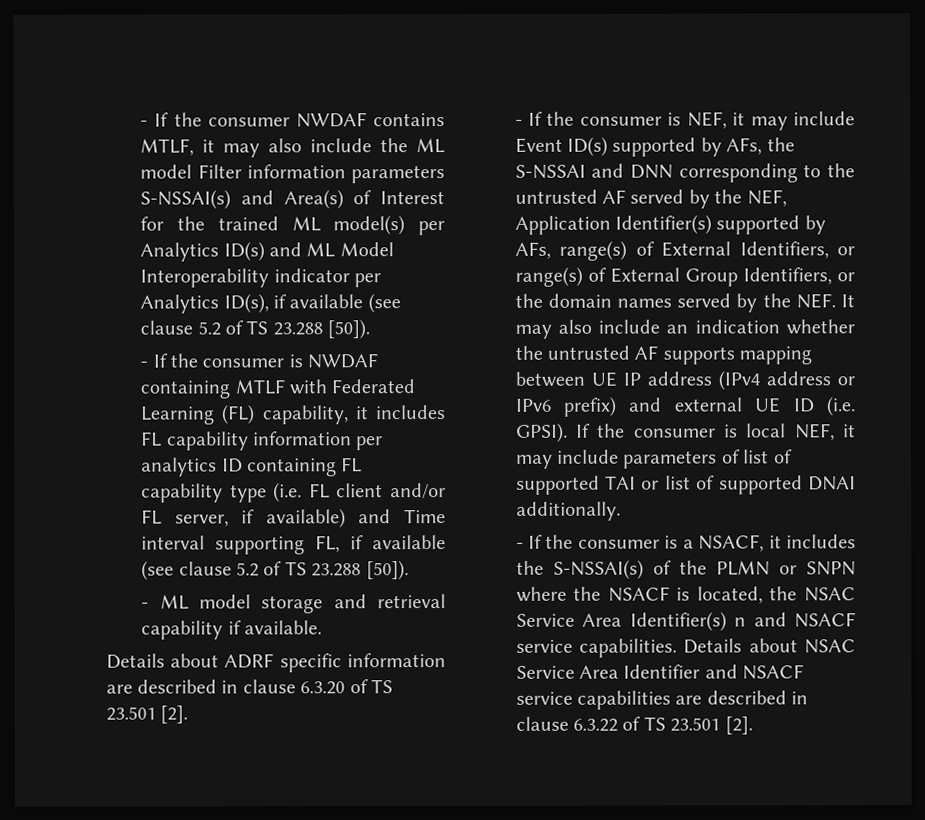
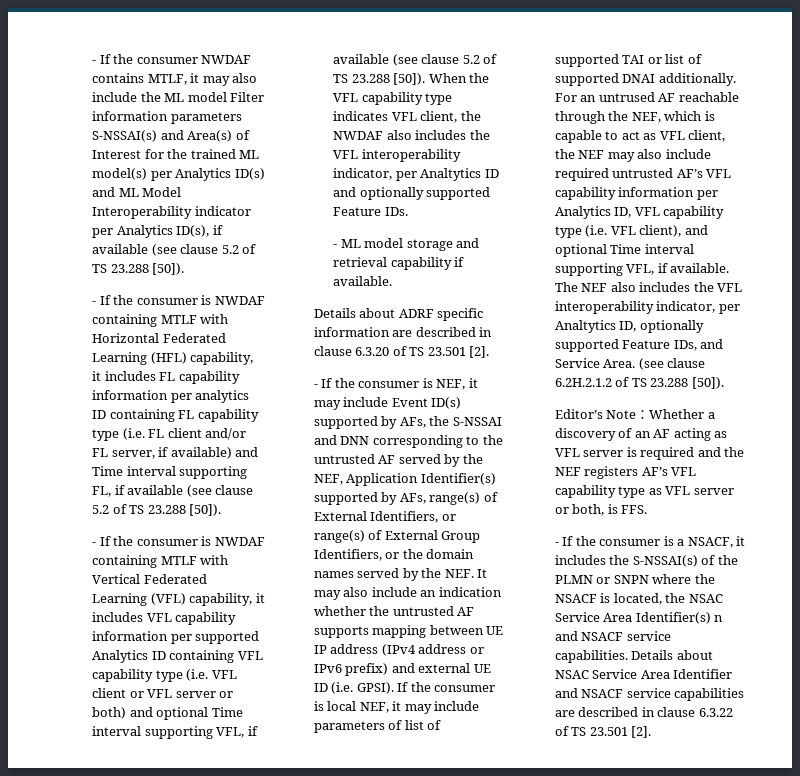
[331,379,416,394] [140,404,256,425] Federated Learning (FL) -> [92,333,226,343] [92,352,187,365] Horizontal Federated Learning (HFL)
(409, 570) none -> [92,536,265,546] [92,555,229,568] [92,574,207,584] [92,593,265,606] [92,612,237,625] [92,631,260,644] [92,650,263,663] [92,669,237,682] [92,688,234,698] [92,707,243,720] [92,726,258,739] [333,54,498,66] [333,73,490,85] [333,92,453,105] [333,111,481,123] [333,130,490,140] [333,149,461,162] [333,168,499,181] [333,187,491,200] [333,207,408,216] // - If the consumer is NWDAF containing MTLF with Vertical Federated Learning (VFL) capability, it includes VFL capability information per supported Analytics ID containing VFL capability type (i.e. VFL client or VFL server or both) and optional Time interval supporting VFL, if available (see clause 5.2 of TS 23.288 [50]). When the VFL capability type indicates VFL client, the NWDAF also includes the VFL interoperability indicator, per Analtytics ID and optionally supported Feature IDs.
(621, 511) none -> [554,92,739,102] [554,111,715,124] [554,130,726,143] [554,149,711,162] [554,168,732,181] [554,187,718,200] [554,206,725,219] [554,225,708,238] [554,244,694,257] [554,263,730,276] [554,282,743,292] [554,301,740,314] [554,320,704,333] [554,339,724,352] [554,358,706,370] [554,377,724,389] [554,409,715,419] [554,428,728,441] [554,447,745,460] [554,466,697,479] [554,485,734,498] [554,504,648,516] For an untrused AF reachable through the NEF, which is capable to act as VFL client, the NEF may also include required untrusted AF’s VFL capability information per Analytics ID, VFL capability type (i.e. VFL client), and optional Time interval supporting VFL, if available. The NEF also includes the VFL interoperability indicator, per Analtytics ID, optionally supported Feature IDs, and Service Area. (see clause 6.2H.2.1.2 of TS 23.288 [50]). // Editor’s Note：Whether a discovery of an AF acting as VFL server is required and the NEF registers AF’s VFL capability type as VFL server or both, is FFS.

